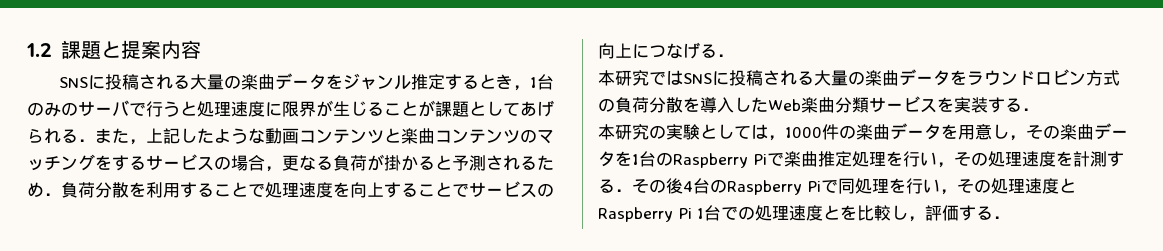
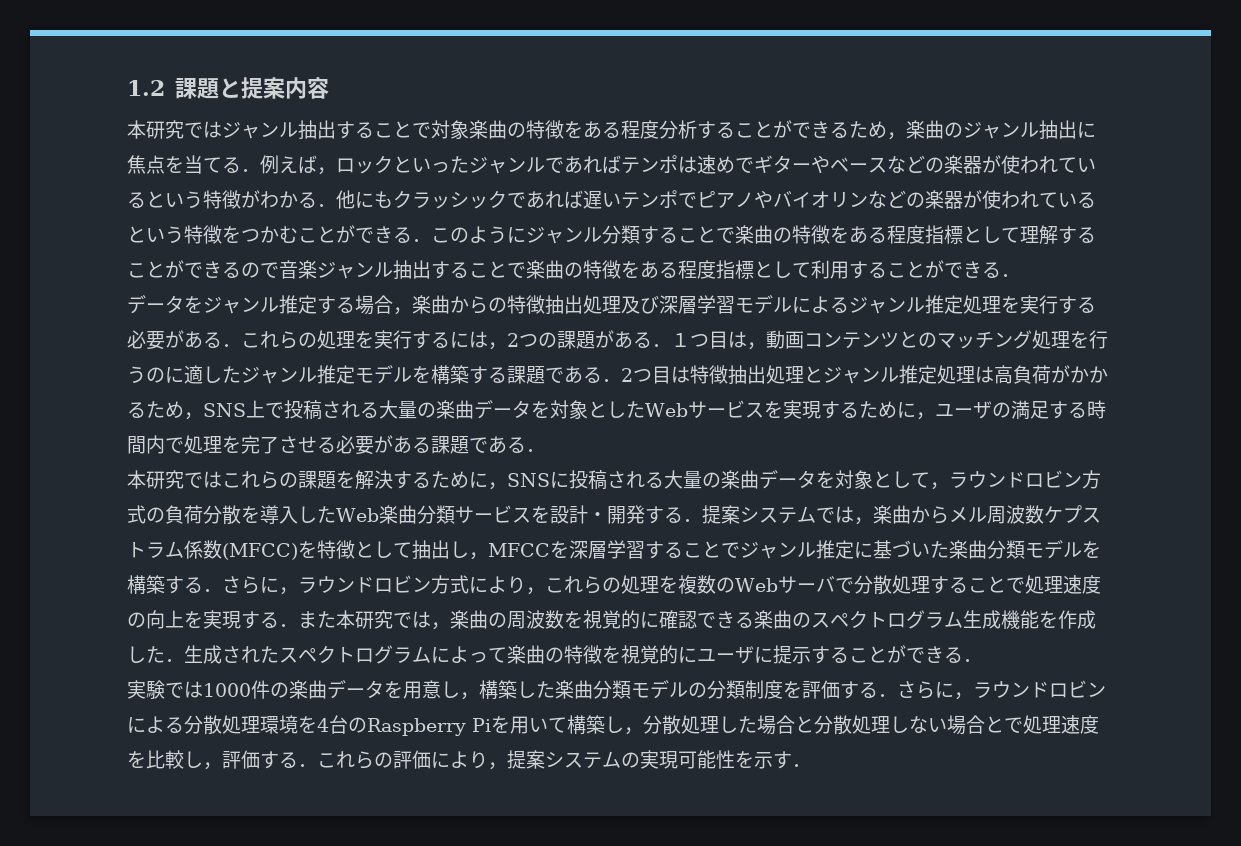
[59,73,555,91] [27,100,554,117] [27,128,554,145] [27,154,554,172] [27,181,554,198] [598,42,734,59] [598,69,967,86] SNSに投稿される大量の楽曲データをジャンル推定するとき，1台のみのサーバで行うと処理速度に限界が生じることが課題としてあげられる．また，上記したような動画コンテンツと楽曲コンテンツのマッチングをするサービスの場合，更なる負荷が掛かると予測されるため．負荷分散を利用することで処理速度を向上することでサービスの向上につなげる． // 本研究ではSNSに投稿される大量の楽曲データを -> [127,120,1096,140] [127,155,1096,175] [127,190,1096,209] [127,225,1096,245] [127,260,1020,279] [127,295,1096,315] [127,330,1108,350] [127,365,1108,384] [127,400,1106,420] [127,435,545,455] [127,470,949,490] 本研究ではジャンル抽出することで対象楽曲の特徴をある程度分析することができるため，楽曲のジャンル抽出に焦点を当てる．例えば，ロックといったジャンルであればテンポは速めでギターやベースなどの楽器が使われているという特徴がわかる．他にもクラッシックであれば遅いテンポでピアノやバイオリンなどの楽器が使われているという特徴をつかむことができる．このようにジャンル分類することで楽曲の特徴をある程度指標として理解することができるので音楽ジャンル抽出することで楽曲の特徴をある程度指標として利用することができる． // データをジャンル推定する場合，楽曲からの特徴抽出処理及び深層学習モデルによるジャンル推定処理を実行する必要がある．これらの処理を実行するには，2つの課題がある．１つ目は，動画コンテンツとのマッチング処理を行うのに適したジャンル推定モデルを構築する課題である．2つ目は特徴抽出処理とジャンル推定処理は高負荷がかかるため，SNS上で投稿される大量の楽曲データを対象としたWebサービスを実現するために，ユーザの満足する時間内で処理を完了させる必要がある課題である． // 本研究ではこれらの課題を解決するために，SNSに投稿される大量の楽曲データを対象として，
[954,97,1039,113] [598,124,785,141] 実装する． // 本研究の実験としては， -> [549,505,1101,525] [127,540,1101,560] [127,575,1101,595] [127,610,1096,630] [127,645,982,664] [127,680,203,700] 設計・開発する．提案システムでは，楽曲からメル周波数ケプストラム係数(MFCC)を特徴として抽出し，MFCCを深層学習することでジャンル推定に基づいた楽曲分類モデルを構築する．さらに，ラウンドロビン方式により，これらの処理を複数のWebサーバで分散処理することで処理速度の向上を実現する．また本研究では，楽曲の周波数を視覚的に確認できる楽曲のスペクトログラム生成機能を作成した．生成されたスペクトログラムによって楽曲の特徴を視覚的にユーザに提示することができる． // 実験では
[1026,123,1128,140] [598,151,1124,168] [598,178,1076,195] [598,205,840,222] その楽曲データを1台のRaspberry Piで楽曲推定処理を行い，その処理速度を計測する．その後4台のRaspberry Piで同処理を行い，その処理速度とRaspberry Pi 1台での処理速度と -> [479,680,1106,700] [127,715,1099,736] 構築した楽曲分類モデルの分類制度を評価する．さらに，ラウンドロビンによる分散処理環境を4台のRaspberry Piを用いて構築し，分散処理した場合と分散処理しない場合とで処理速度
(1010, 217) none -> [317,750,811,770] これらの評価により，提案システムの実現可能性を示す．

